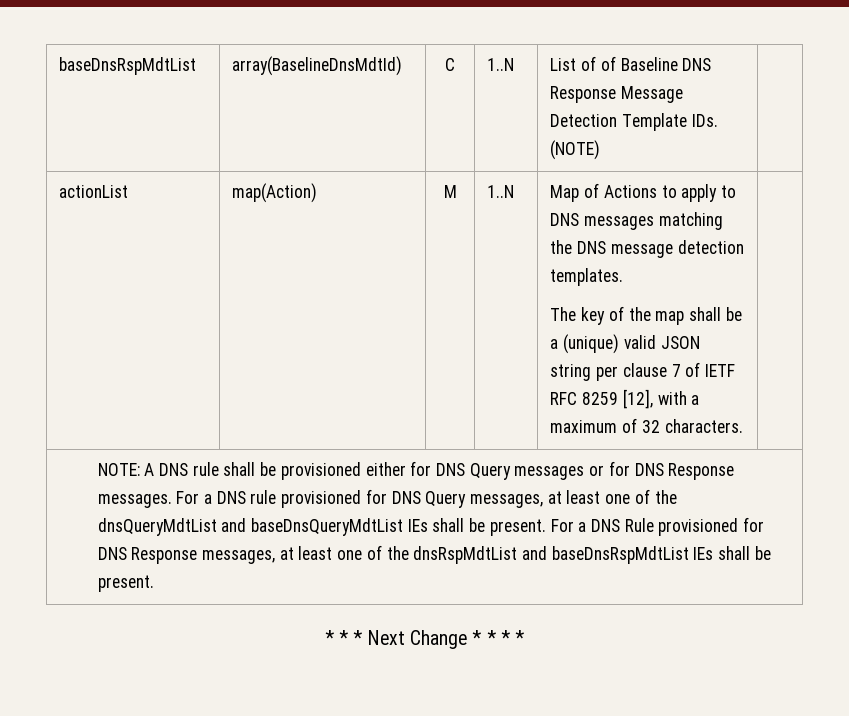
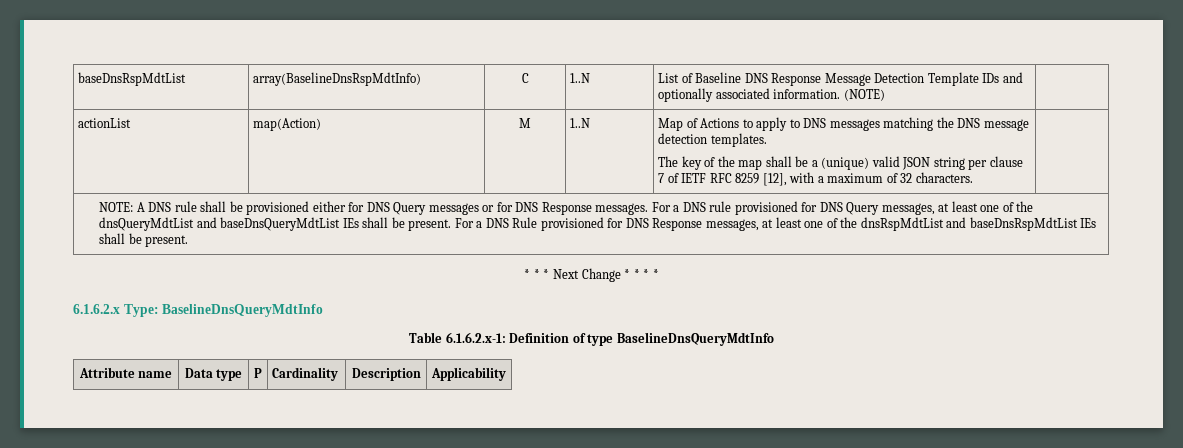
[232,56,403,76] array(BaselineDnsMdtId) -> [253,72,422,86] array(BaselineDnsRspMdtInfo)
[600,56,616,71] of -> (693, 78) none
[691,114,718,127] IDs. -> [982,72,1023,83] [658,88,841,102] IDs and optionally associated information.
(525, 637) none -> [73,304,324,317] [409,332,774,346] [78,367,173,378] [184,368,243,381] [254,368,262,378] [272,367,339,381] [351,368,421,381] [431,367,507,381] // 6.1.6.2.x Type: BaselineDnsQueryMdtInfo // Table 6.1.6.2.x-1: Definition of type BaselineDnsQueryMdtInfo // Attribute name | Data type | P | Cardinality | Description | Applicability

